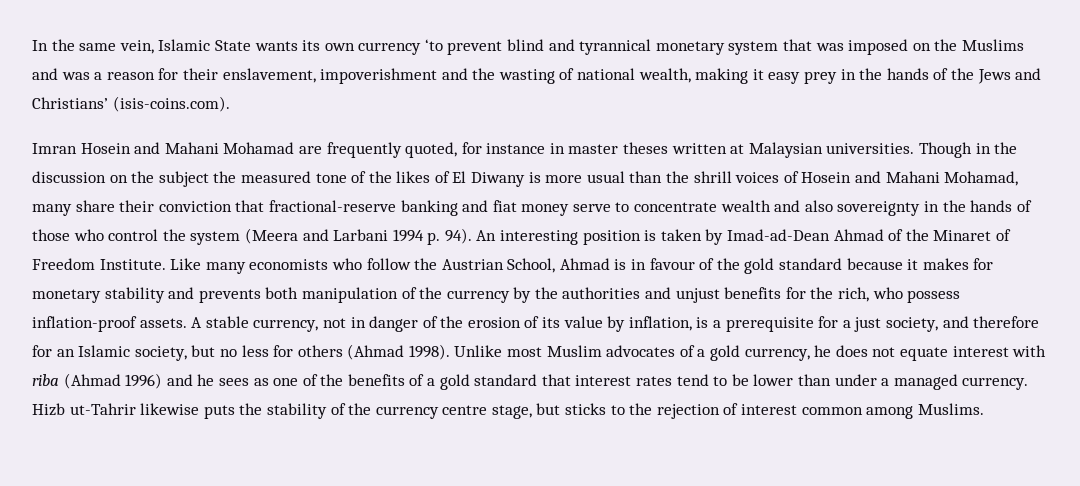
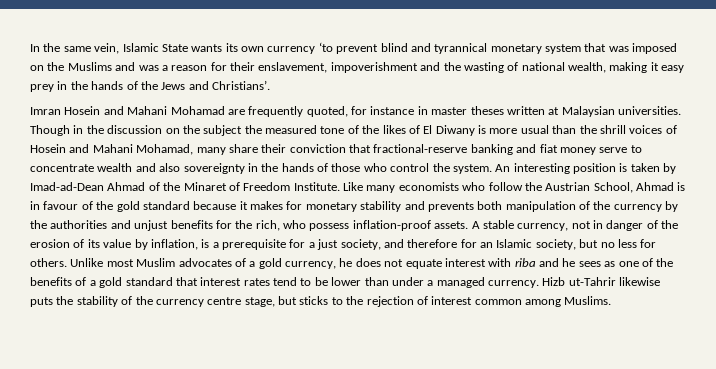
[32,96,230,112] Christians’ (isis-coins.com). -> [212,80,270,90] Christians’.
[190,228,472,245] system (Meera and Larbani 1994 p. 94). -> [452,164,492,174] system.
[297,344,450,360] others (Ahmad 1998). -> [30,258,67,267] others.
[63,373,163,389] (Ahmad 1996) -> (536, 262) none

